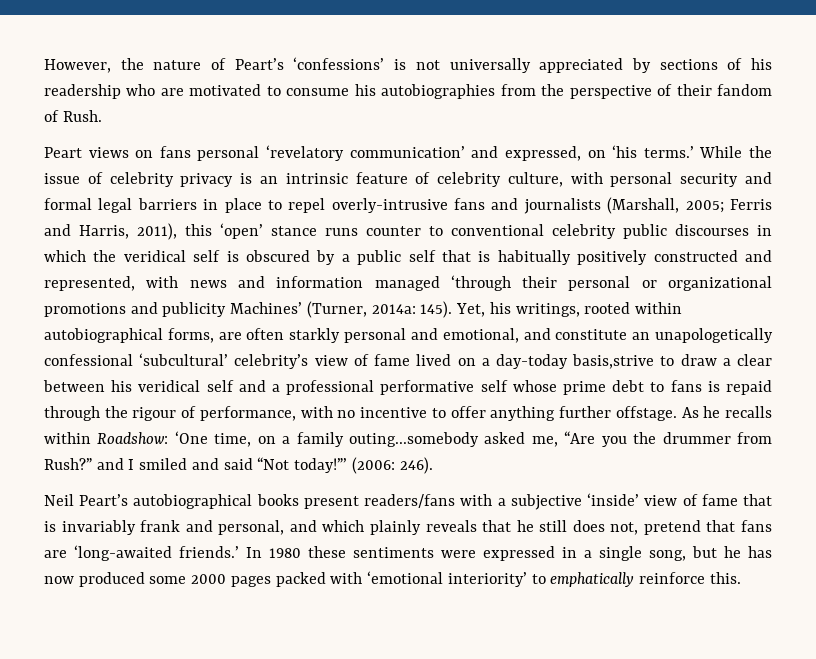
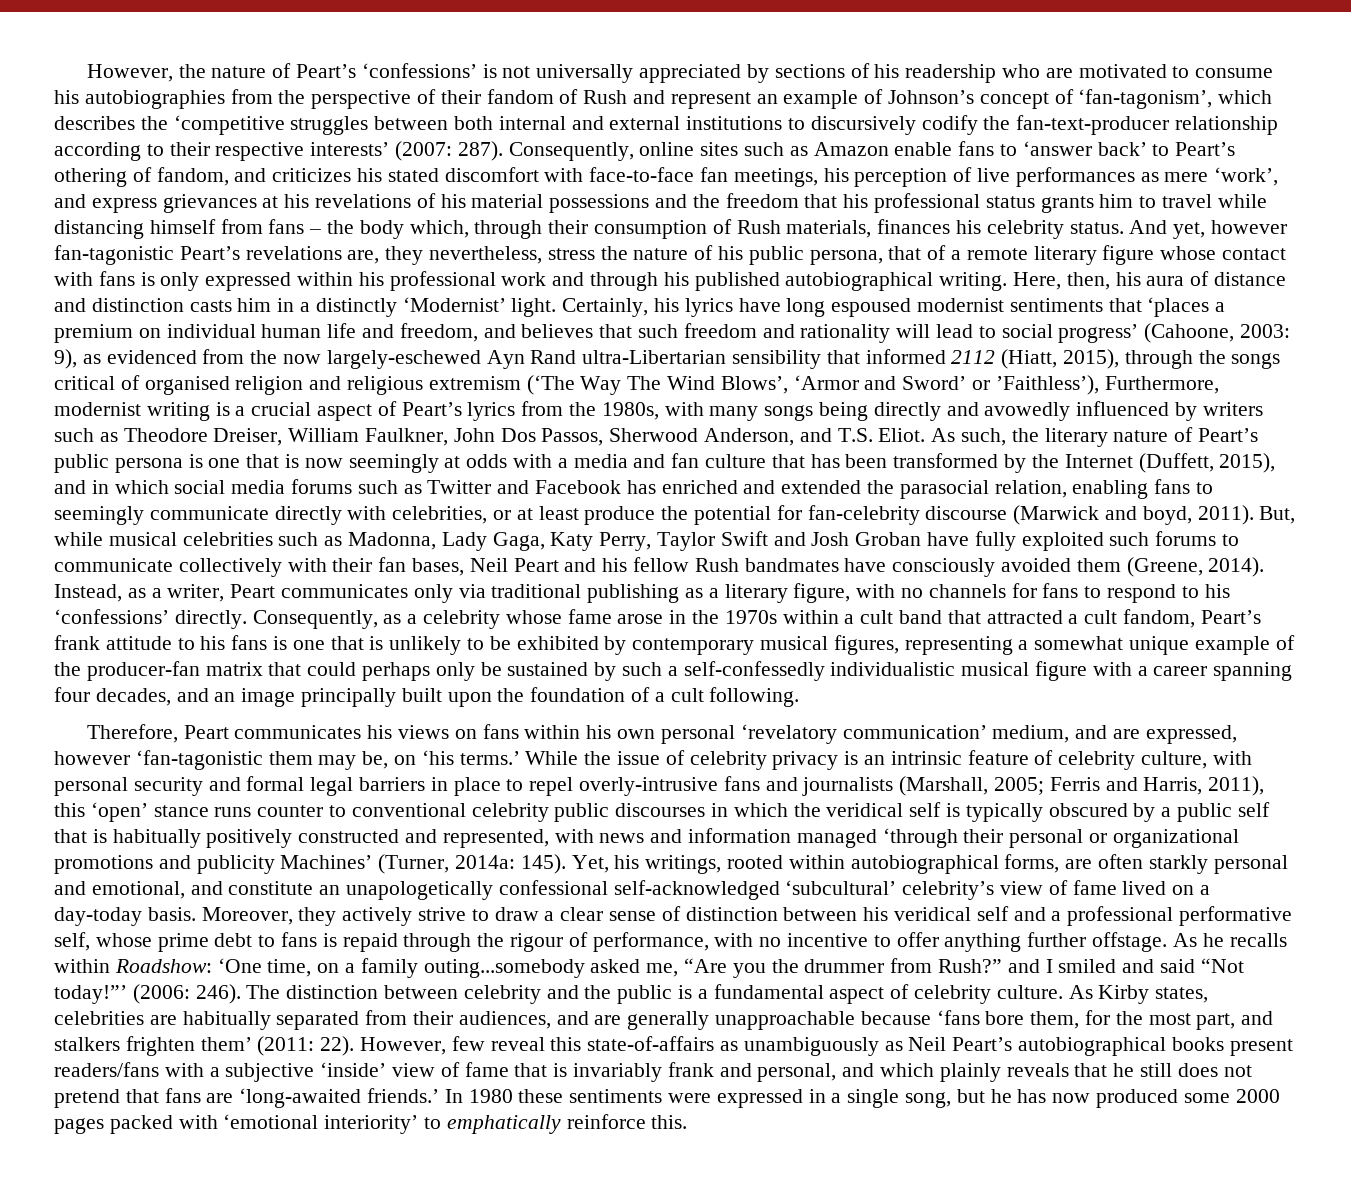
[62,110,102,122] [44,145,581,161] Rush. // Peart views on fans personal ‘revelatory communication’ and expressed, -> [583,89,1273,109] [54,115,1279,135] [54,141,1236,161] [54,167,1279,187] [54,193,1267,213] [54,219,1288,239] [54,245,1287,265] [54,271,1287,291] [54,297,1226,317] [54,323,1291,343] [54,349,1281,369] [54,375,1219,395] [54,401,1263,421] [54,427,1259,447] [54,453,1276,473] [54,479,1214,499] [54,505,1296,525] [54,531,1240,551] [54,557,1265,577] [54,583,1230,603] [54,609,1261,629] [54,635,1295,655] [54,661,1293,681] [54,687,800,707] [86,724,1237,744] [54,750,389,770] Rush and represent an example of Johnson’s concept of ‘fan-tagonism’, which describes the ‘competitive struggles between both internal and external institutions to discursively codify the fan-text-producer relationship according to their respective interests’ (2007: 287). Consequently, online sites such as Amazon enable fans to ‘answer back’ to Peart’s othering of fandom, and criticizes his stated discomfort with face-to-face fan meetings, his perception of live performances as mere ‘work’, and express grievances at his revelations of his material possessions and the freedom that his professional status grants him to travel while distancing himself from fans – the body which, through their consumption of Rush materials, finances his celebrity status. And yet, however fan-tagonistic Peart’s revelations are, they nevertheless, stress the nature of his public persona, that of a remote literary figure whose contact with fans is only expressed within his professional work and through his published autobiographical writing. Here, then, his aura of distance and distinction casts him in a distinctly ‘Modernist’ light. Certainly, his lyrics have long espoused modernist sentiments that ‘places a premium on individual human life and freedom, and believes that such freedom and rationality will lead to social progress’ (Cahoone, 2003: 9), as evidenced from the now largely-eschewed Ayn Rand ultra-Libertarian sensibility that informed 2112 (Hiatt, 2015), through the songs critical of organised religion and religious extremism (‘The Way The Wind Blows’, ‘Armor and Sword’ or ’Faithless’), Furthermore, modernist writing is a crucial aspect of Peart’s lyrics from the 1980s, with many songs being directly and avowedly influenced by writers such as Theodore Dreiser, William Faulkner, John Dos Passos, Sherwood Anderson, and T.S. Eliot. As such, the literary nature of Peart’s public persona is one that is now seemingly at odds with a media and fan culture that has been transformed by the Internet (Duffett, 2015), and in which social media forums such as Twitter and Facebook has enriched and extended the parasocial relation, enabling fans to seemingly communicate directly with celebrities, or at least produce the potential for fan-celebrity discourse (Marwick and boyd, 2011). But, while musical celebrities such as Madonna, Lady Gaga, Katy Perry, Taylor Swift and Josh Groban have fully exploited such forums to communicate collectively with their fan bases, Neil Peart and his fellow Rush bandmates have consciously avoided them (Greene, 2014). Instead, as a writer, Peart communicates only via traditional publishing as a literary figure, with no channels for fans to respond to his ‘confessions’ directly. Consequently, as a celebrity whose fame arose in the 1970s within a cult band that attracted a cult fandom, Peart’s frank attitude to his fans is one that is unlikely to be exhibited by contemporary musical figures, representing a somewhat unique example of the producer-fan matrix that could perhaps only be sustained by such a self-confessedly individualistic musical figure with a career spanning four decades, and an image principally built upon the foundation of a cult following. // Therefore, Peart communicates his views on fans within his own personal ‘revelatory communication’ medium, and are expressed, however ‘fan-tagonistic them may be,
(239, 256) none -> [965,803,1043,822] typically
(133, 360) none -> [613,880,780,900] self-acknowledged
[572,354,655,369] basis,strive -> [147,907,467,926] basis. Moreover, they actively strive
(772, 360) none -> [609,906,778,921] sense of distinction
[480,380,508,392] self -> [54,932,90,951] self,
(433, 465) // -> [246,984,1209,1004] [54,1010,1274,1030] [54,1036,903,1056] The distinction between celebrity and the public is a fundamental aspect of celebrity culture. As Kirby states, celebrities are habitually separated from their audiences, and are generally unapproachable because ‘fans bore them, for the most part, and stalkers frighten them’ (2011: 22). However, few reveal this state-of-affairs as unambiguously as
[610,522,639,535] not, -> [1223,1065,1252,1077] not

